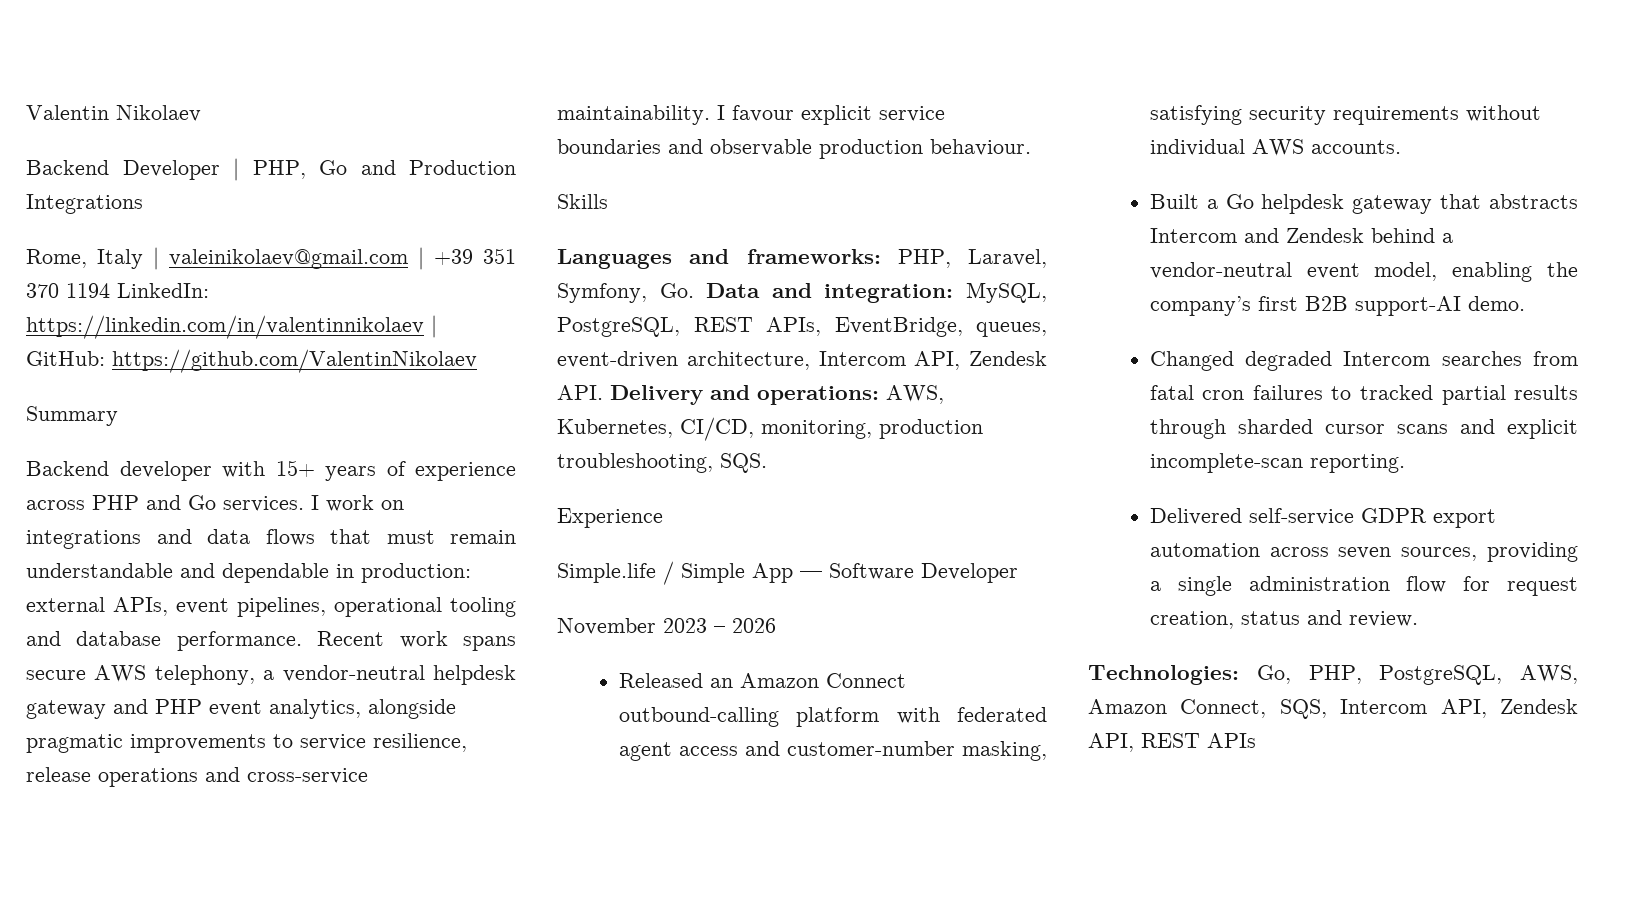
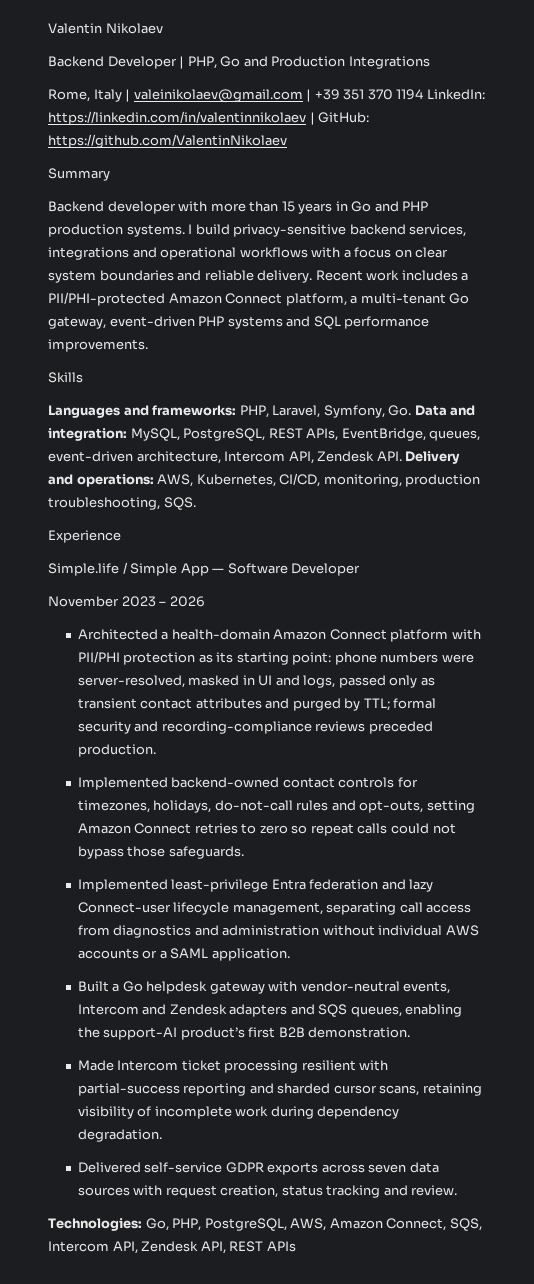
[275,460,516,481] [26,495,404,512] [26,529,516,549] [26,563,471,583] [26,597,516,617] [26,631,516,651] [26,665,516,685] [26,699,456,719] [26,733,467,753] [26,767,368,787] [557,105,945,125] [557,139,1031,159] 15+ years of experience across PHP and Go services. I work on integrations and data flows that must remain understandable and dependable in production: external APIs, event pipelines, operational tooling and database performance. Recent work spans secure AWS telephony, a vendor-neutral helpdesk gateway and PHP event analytics, alongside pragmatic improvements to service resilience, release operations and cross-service maintainability. I favour explicit service boundaries and observable production behaviour. -> [210,201,429,214] [48,224,467,237] [48,247,449,260] [48,270,469,283] [48,292,470,306] [48,316,430,329] [48,339,148,352] more than 15 years in Go and PHP production systems. I build privacy-sensitive backend services, integrations and operational workflows with a focus on clear system boundaries and reliable delivery. Recent work includes a PII/PHI-protected Amazon Connect platform, a multi-tenant Go gateway, event-driven PHP systems and SQL performance improvements.
[618,673,906,688] [618,707,779,727] Released an Amazon Connect outbound-calling -> [77,629,387,640] Architected a health-domain Amazon Connect
[957,707,1047,722] [618,741,1047,761] [1149,105,1541,125] [1149,139,1401,156] federated agent access and customer-number masking, satisfying security requirements without individual AWS accounts. -> [77,651,474,665] [77,675,435,688] [77,698,437,711] [77,721,433,734] [77,744,156,757] [77,777,418,790] [77,800,475,813] [77,823,456,836] [77,846,244,859] [77,879,434,892] [77,902,472,915] [77,925,479,938] [77,948,290,961] PII/PHI protection as its starting point: phone numbers were server-resolved, masked in UI and logs, passed only as transient contact attributes and purged by TTL; formal security and recording-compliance reviews preceded production. // Implemented backend-owned contact controls for timezones, holidays, do-not-call rules and opt-outs, setting Amazon Connect retries to zero so repeat calls could not bypass those safeguards. // Implemented least-privilege Entra federation and lazy Connect-user lifecycle management, separating call access from diagnostics and administration without individual AWS accounts or a SAML application.
[1440,194,1578,209] [1149,228,1453,243] [1149,262,1578,282] [1149,296,1525,316] [1149,351,1578,371] [1149,385,1578,405] [1149,419,1578,439] [1149,453,1405,473] [1149,508,1496,528] [1149,542,1578,562] [1149,576,1491,596] that abstracts Intercom and Zendesk behind a vendor-neutral event model, enabling the company’s first B2B support-AI demo. // Changed degraded Intercom searches from fatal cron failures to tracked partial results through sharded cursor scans and explicit incomplete-scan reporting. // Delivered self-service GDPR export automation across seven sources, providing a single administration flow for -> [268,981,451,994] [77,1004,463,1017] [77,1027,411,1040] [77,1060,389,1073] [77,1083,482,1096] [77,1106,400,1119] [77,1129,162,1142] [77,1162,439,1175] [77,1185,163,1196] with vendor-neutral events, Intercom and Zendesk adapters and SQS queues, enabling the support-AI product’s first B2B demonstration. // Made Intercom ticket processing resilient with partial-success reporting and sharded cursor scans, retaining visibility of incomplete work during dependency degradation. // Delivered self-service GDPR exports across seven data sources with
(1300, 618) none -> [326,1185,381,1198] tracking

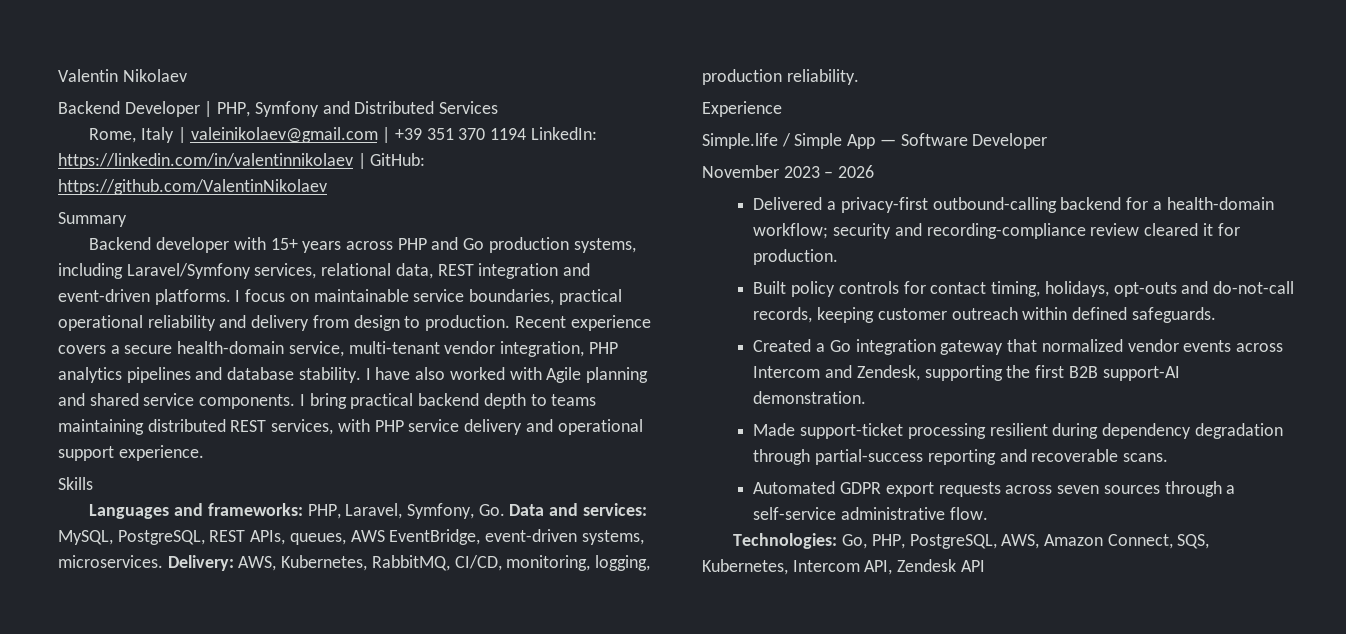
[220,56,430,69] Go and Production Integrations -> [254,101,499,117] Symfony and Distributed Services
[210,201,429,214] [48,224,467,237] [48,247,449,260] [48,270,469,283] [48,292,470,306] [48,316,430,329] [48,339,148,352] more than 15 years in Go and PHP production systems. I build privacy-sensitive backend services, integrations and operational workflows with a focus on clear system boundaries and reliable delivery. Recent work includes a PII/PHI-protected Amazon Connect platform, a multi-tenant Go gateway, event-driven PHP systems and SQL performance improvements. -> [270,237,636,253] [58,263,591,279] [58,289,622,305] [58,315,651,331] [58,341,618,357] [58,367,648,383] [58,393,597,409] [58,419,643,435] [58,445,204,461] 15+ years across PHP and Go production systems, including Laravel/Symfony services, relational data, REST integration and event-driven platforms. I focus on maintainable service boundaries, practical operational reliability and delivery from design to production. Recent experience covers a secure health-domain service, multi-tenant vendor integration, PHP analytics pipelines and database stability. I have also worked with Agile planning and shared service components. I bring practical backend depth to teams maintaining distributed REST services, with PHP service delivery and operational support experience.
[48,428,127,441] integration: -> [582,503,647,516] services:
[341,428,481,441] [48,451,461,464] [48,474,154,487] EventBridge, queues, event-driven architecture, Intercom API, Zendesk API. Delivery and operations: -> [289,529,644,545] [58,555,234,571] queues, AWS EventBridge, event-driven systems, microservices. Delivery:
(276, 480) none -> [371,555,450,571] RabbitMQ,
[405,474,481,487] [48,497,196,510] production troubleshooting, SQS. -> [595,555,651,571] [702,69,859,85] logging, production reliability.
[77,629,481,642] [77,651,474,665] [77,675,435,688] [77,698,437,711] [77,721,433,734] [77,744,156,757] [77,777,418,790] [77,800,475,813] [77,823,456,836] [77,846,244,859] [77,879,434,892] [77,902,472,915] [77,925,479,938] [77,948,290,961] [77,981,451,994] [77,1004,463,1017] [77,1027,245,1040] Architected a health-domain Amazon Connect platform with PII/PHI protection as its starting point: phone numbers were server-resolved, masked in UI and logs, passed only as transient contact attributes and purged by TTL; formal security and recording-compliance reviews preceded production. // Implemented backend-owned contact controls for timezones, holidays, do-not-call rules and opt-outs, setting Amazon Connect retries to zero so repeat calls could not bypass those safeguards. // Implemented least-privilege Entra federation and lazy Connect-user lifecycle management, separating call access from diagnostics and administration without individual AWS accounts or a SAML application. // Built a Go helpdesk gateway with vendor-neutral events, Intercom and Zendesk adapters and SQS queues, enabling the support-AI product’s -> [753,197,1274,213] [753,223,1240,239] [753,249,839,265] [753,281,1295,297] [753,307,1216,323] [753,339,1284,355] [753,365,1031,381] Delivered a privacy-first outbound-calling backend for a health-domain workflow; security and recording-compliance review cleared it for production. // Built policy controls for contact timing, holidays, opt-outs and do-not-call records, keeping customer outreach within defined safeguards. // Created a Go integration gateway that normalized vendor events across Intercom and Zendesk, supporting the
(305, 1032) none -> [1102,366,1180,381] support-AI
[117,1060,389,1073] [77,1083,482,1096] [77,1106,400,1119] [77,1129,162,1142] [77,1162,439,1175] [77,1185,458,1198] Intercom ticket processing resilient with partial-success reporting and sharded cursor scans, retaining visibility of incomplete work during dependency degradation. // Delivered self-service GDPR exports across seven data sources with request creation, status tracking and review. -> [800,423,1283,439] [753,449,1169,465] [753,481,1236,497] [753,507,988,520] support-ticket processing resilient during dependency degradation through partial-success reporting and recoverable scans. // Automated GDPR export requests across seven sources through a self-service administrative flow.
[48,1241,296,1254] Intercom API, Zendesk API, REST APIs -> [702,559,985,575] Kubernetes, Intercom API, Zendesk API

